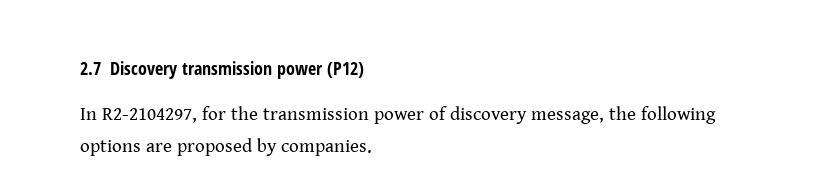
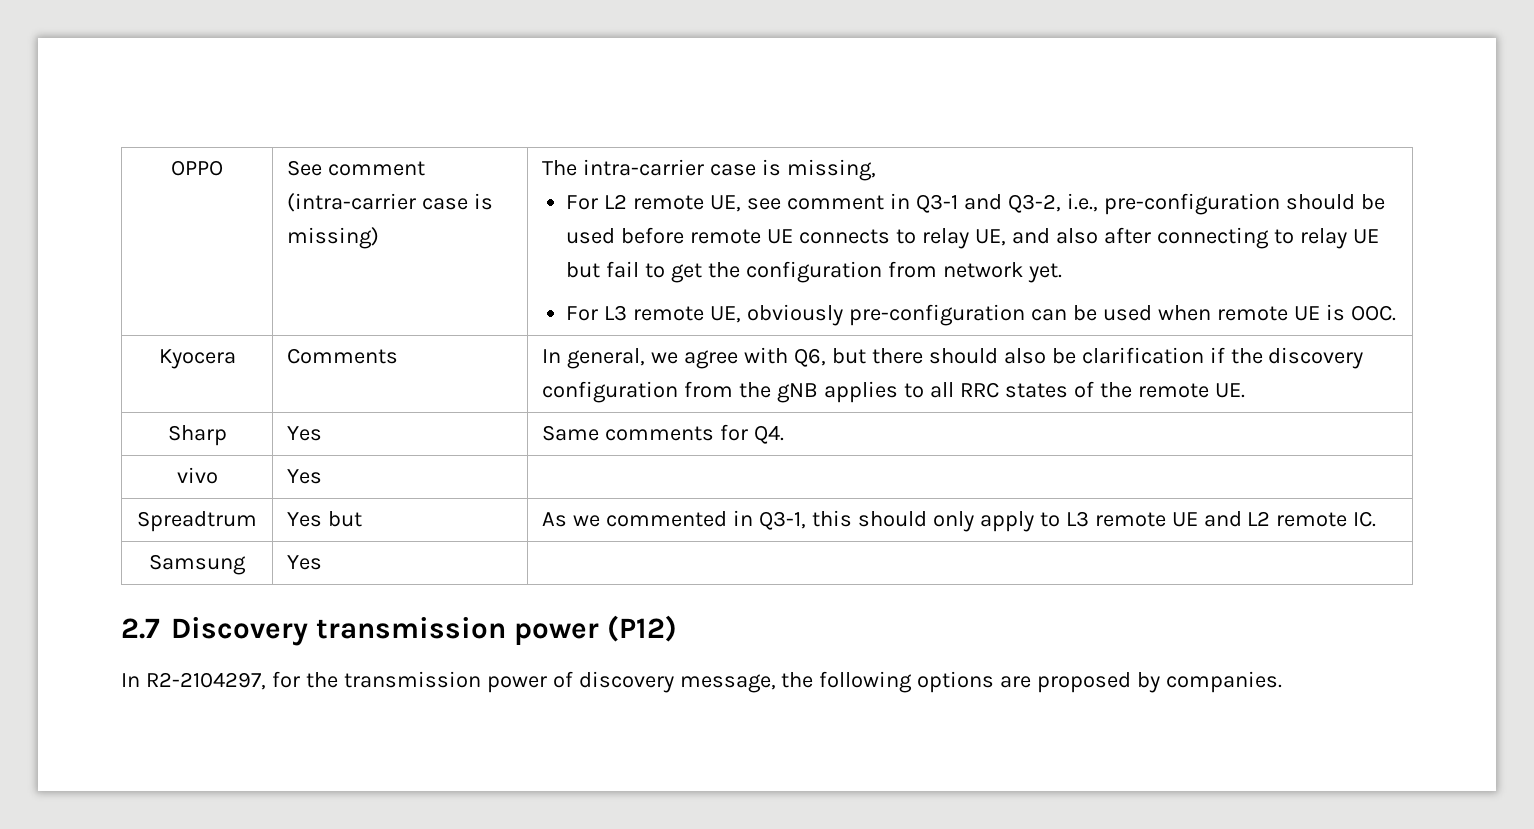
(80, 68) none -> [171,160,223,176] [287,160,426,176] [287,193,494,212] [287,227,380,249] [542,159,877,181] [566,193,1385,215] [566,227,1379,249] [566,261,1063,283] [566,304,1396,326] [158,349,236,369] [287,348,399,364] [542,347,1364,369] [542,381,1245,403] [167,425,227,446] [287,426,323,441] [542,424,785,444] [176,467,218,484] [287,469,323,484] [137,511,257,532] [287,511,363,527] [542,510,1377,532] [149,554,246,575] [287,555,323,570] OPPO | See comment (intra-carrier case is missing) | The intra-carrier case is missing, // For L2 remote UE, see comment in Q3-1 and Q3-2, i.e., pre-configuration should be used before remote UE connects to relay UE, and also after connecting to relay UE but fail to get the configuration from network yet. // For L3 remote UE, obviously pre-configuration can be used when remote UE is OOC. // Kyocera | Comments | In general, we agree with Q6, but there should also be clarification if the discovery configuration from the gNB applies to all RRC states of the remote UE. // Sharp | Yes | Same comments for Q4. // vivo | Yes | // Spreadtrum | Yes but | As we commented in Q3-1, this should only apply to L3 remote UE and L2 remote IC. // Samsung | Yes | //

